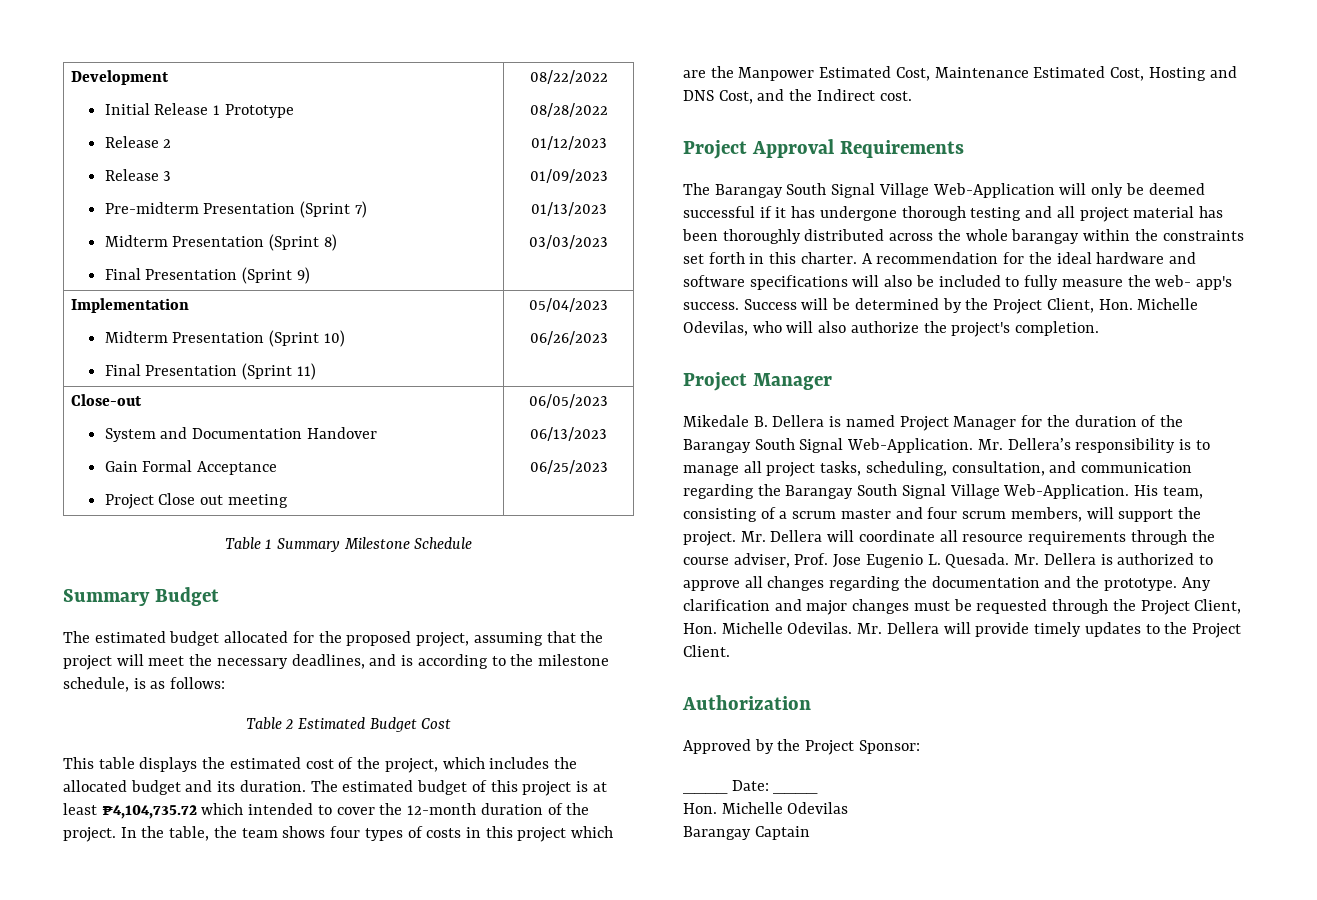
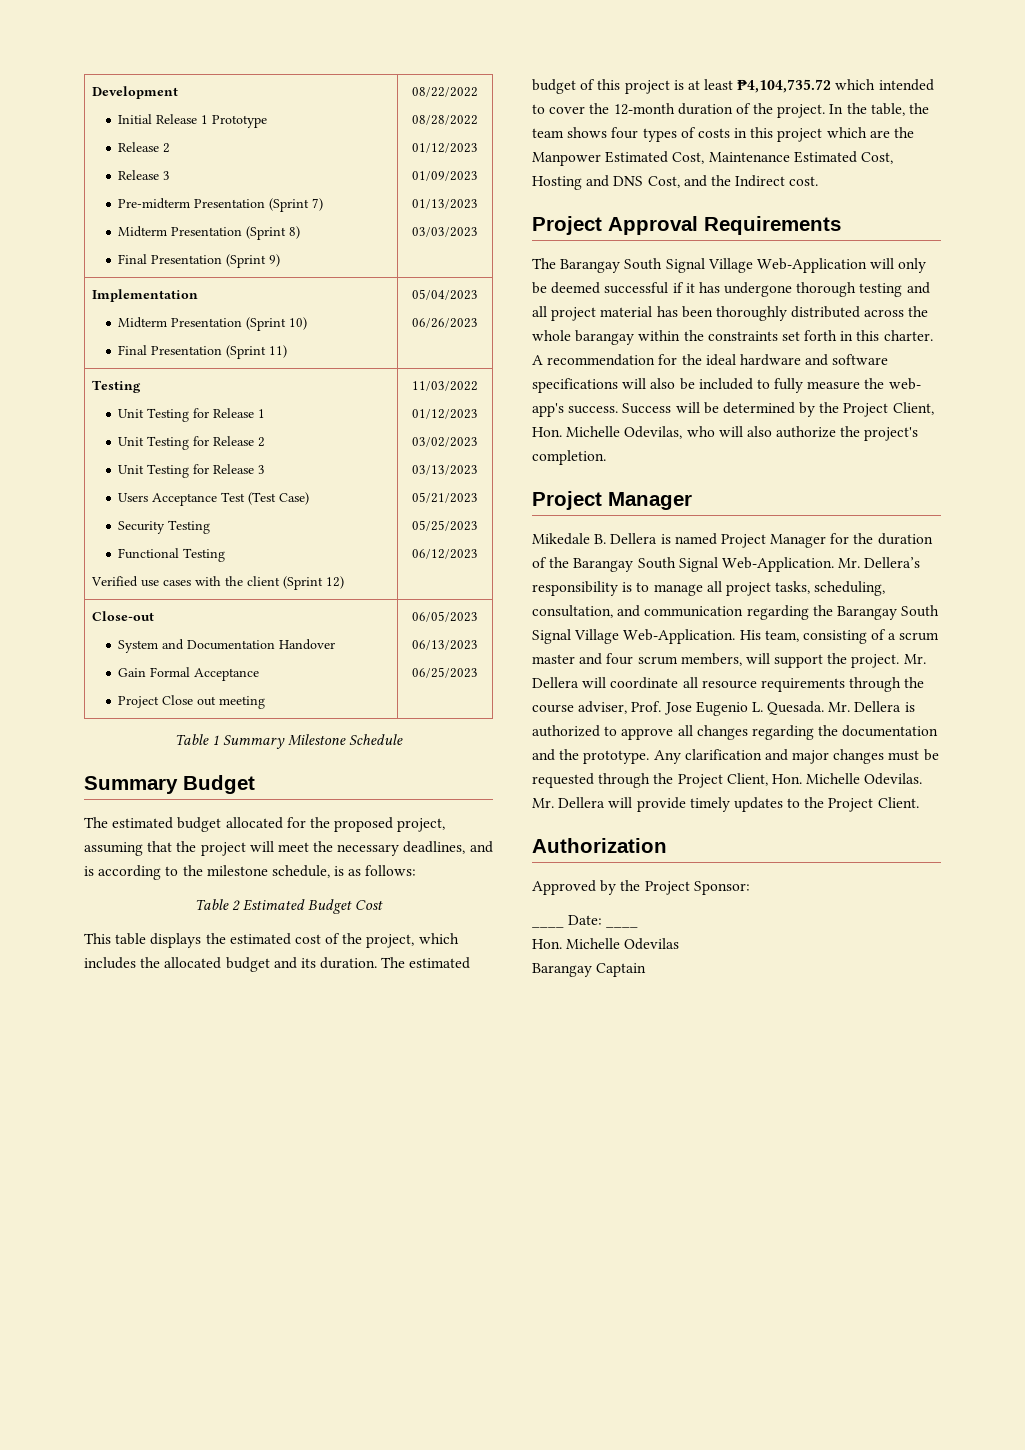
(608, 338) none -> [92,380,142,393] [118,408,266,422] [118,436,266,450] [118,464,266,478] [118,492,310,506] [118,520,211,534] [118,548,226,562] [91,576,345,590] [412,381,478,391] [412,409,478,419] [412,437,478,447] [412,465,478,475] [412,492,478,503] [412,520,478,531] [412,549,478,559] // Testing // Unit Testing for Release 1 // Unit Testing for Release 2 // Unit Testing for Release 3 // Users Acceptance Test (Test Case) // Security Testing // Functional Testing // Verified use cases with the client (Sprint 12) | 11/03/2022 // 01/12/2023 // 03/02/2023 // 03/13/2023 // 05/21/2023 // 05/25/2023 // 06/12/2023

